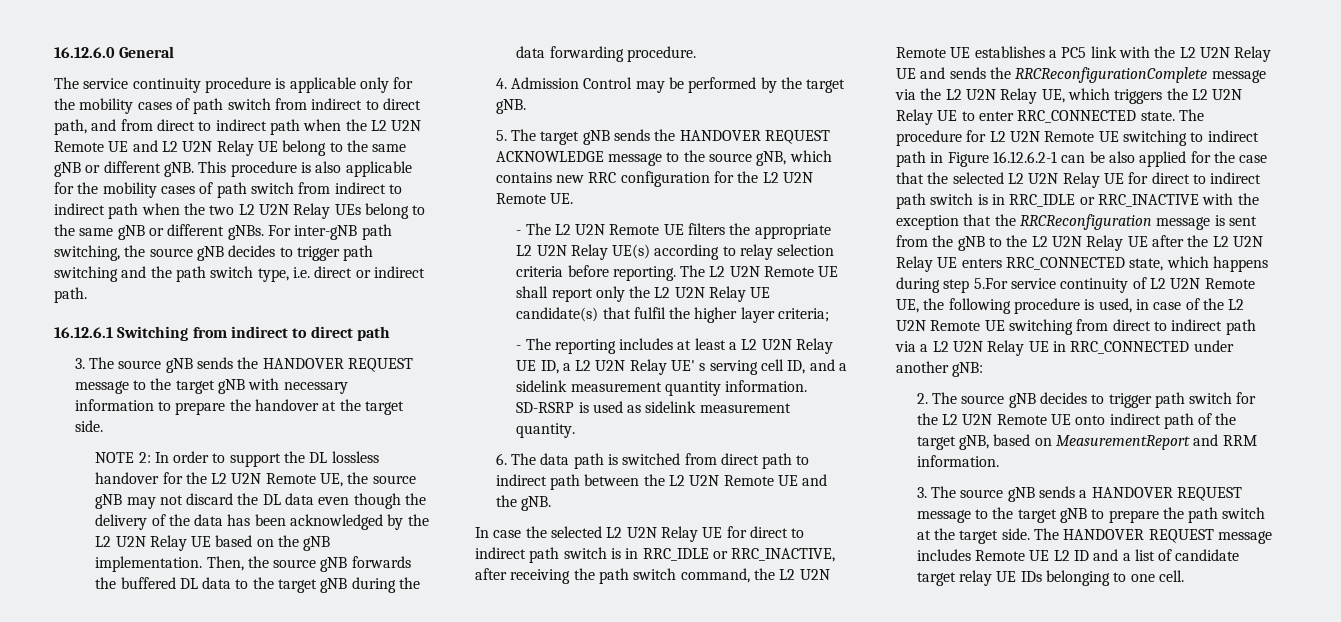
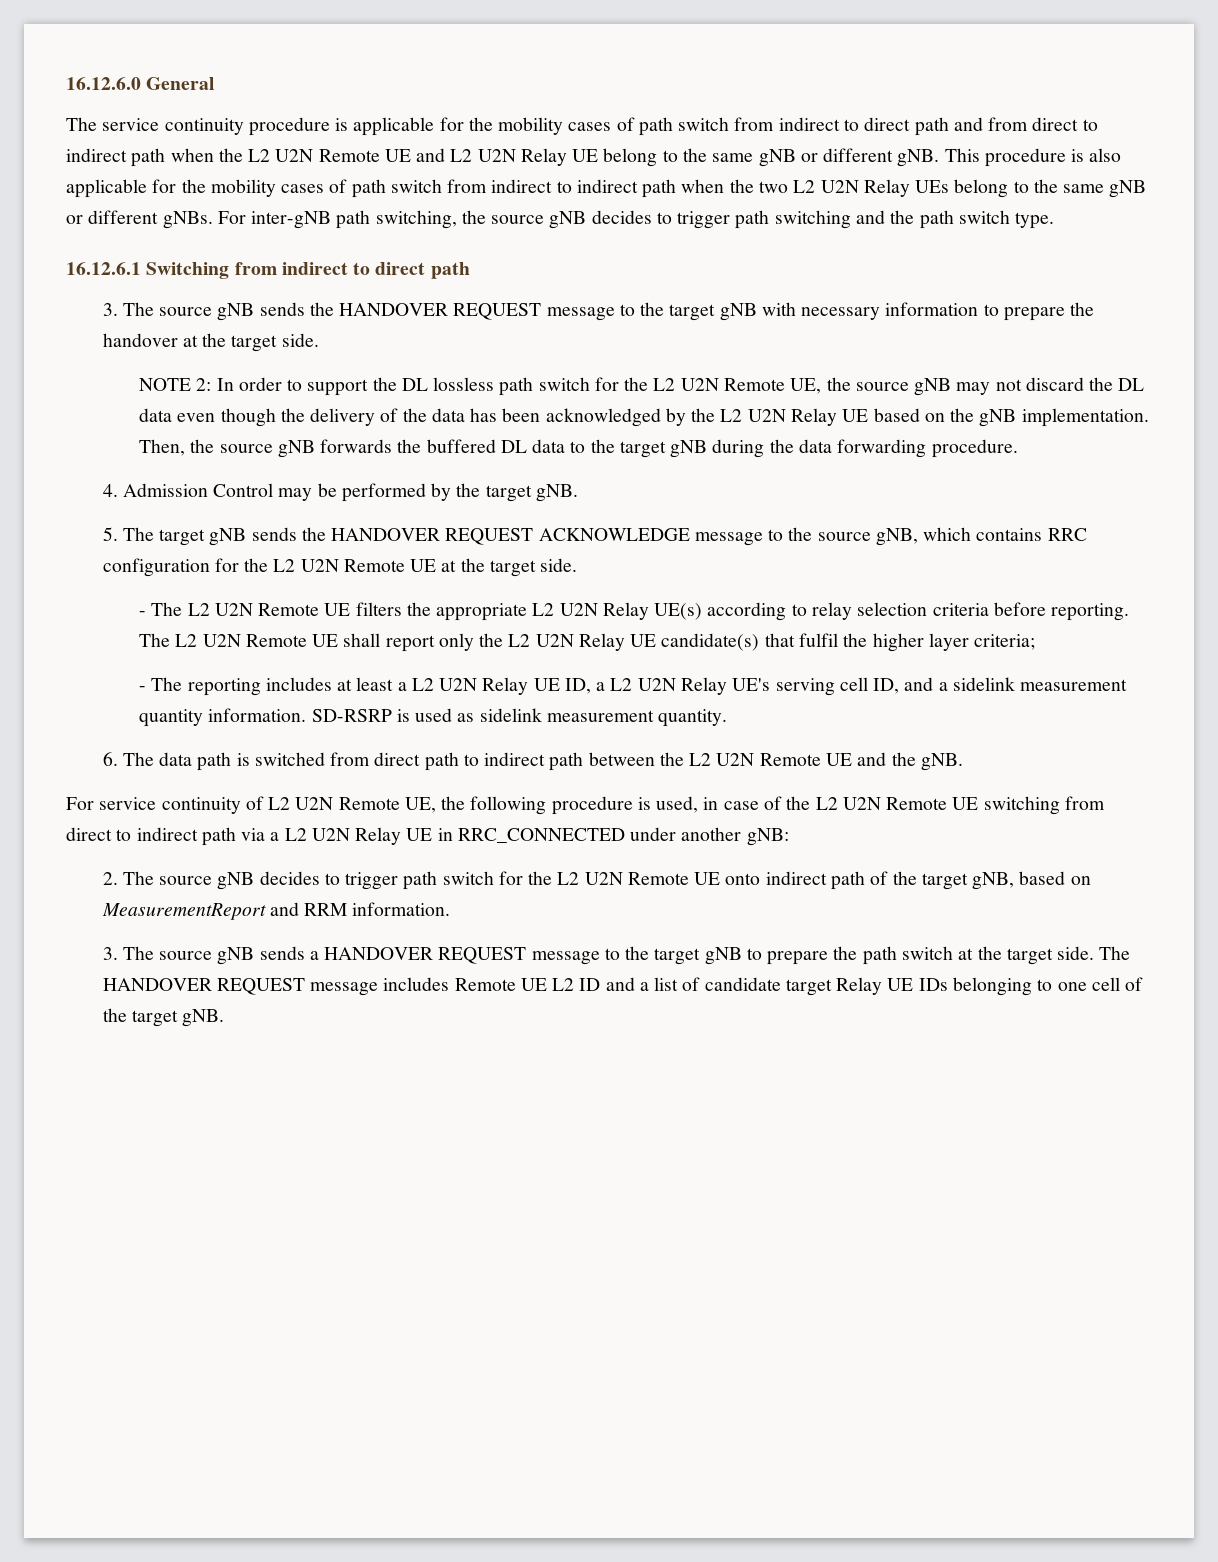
[359,77,389,93] only -> (435, 126) none
[54,119,87,135] path, -> [914,117,949,136] path
[257,266,425,282] [54,287,87,303] type, i.e. direct or indirect path. -> [1015,212,1055,229] type.
[95,472,160,484] handover -> [499,377,590,396] path switch
[555,175,584,183] new -> (1043, 534) none
[549,193,573,204] UE. -> [410,558,578,577] UE at the target side.
[671,360,706,371] UE' s -> [732,678,771,691] UE's
[475,526,805,542] [475,547,836,563] [475,568,830,584] [896,46,1272,62] [896,67,1266,83] [895,88,1243,104] [896,109,1204,125] [896,130,1259,146] [896,151,1268,167] [896,172,1262,188] [896,193,1259,209] [896,214,1257,230] [896,235,1263,251] [896,256,1268,272] [896,277,1008,293] In case the selected L2 U2N Relay UE for direct to indirect path switch is in RRC_IDLE or RRC_INACTIVE, after receiving the path switch command, the L2 U2N Remote UE establishes a PC5 link with the L2 U2N Relay UE and sends the RRCReconfigurationComplete message via the L2 U2N Relay UE, which triggers the L2 U2N Relay UE to enter RRC_CONNECTED state. The procedure for L2 U2N Remote UE switching to indirect path in Figure 16.12.6.2-1 can be also applied for the case that the selected L2 U2N Relay UE for direct to indirect path switch is in RRC_IDLE or RRC_INACTIVE with the exception that the RRCReconfiguration message is sent from the gNB to the L2 U2N Relay UE after the L2 U2N Relay UE enters RRC_CONNECTED state, which happens during step 5.For -> [66,797,94,810] For
[958,570,992,586] relay -> [836,977,883,995] Relay
[1158,570,1184,582] cell. -> [1091,977,1144,991] [102,1008,225,1027] cell of the target gNB.

